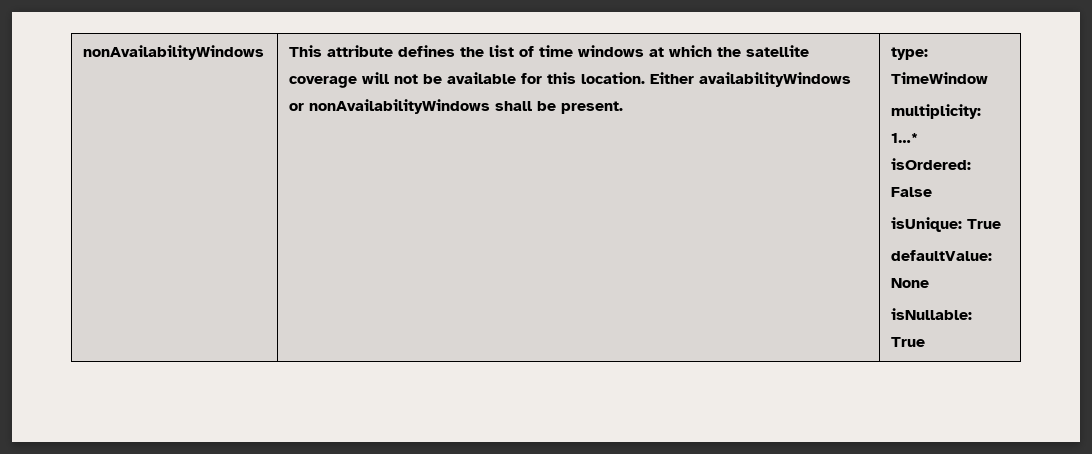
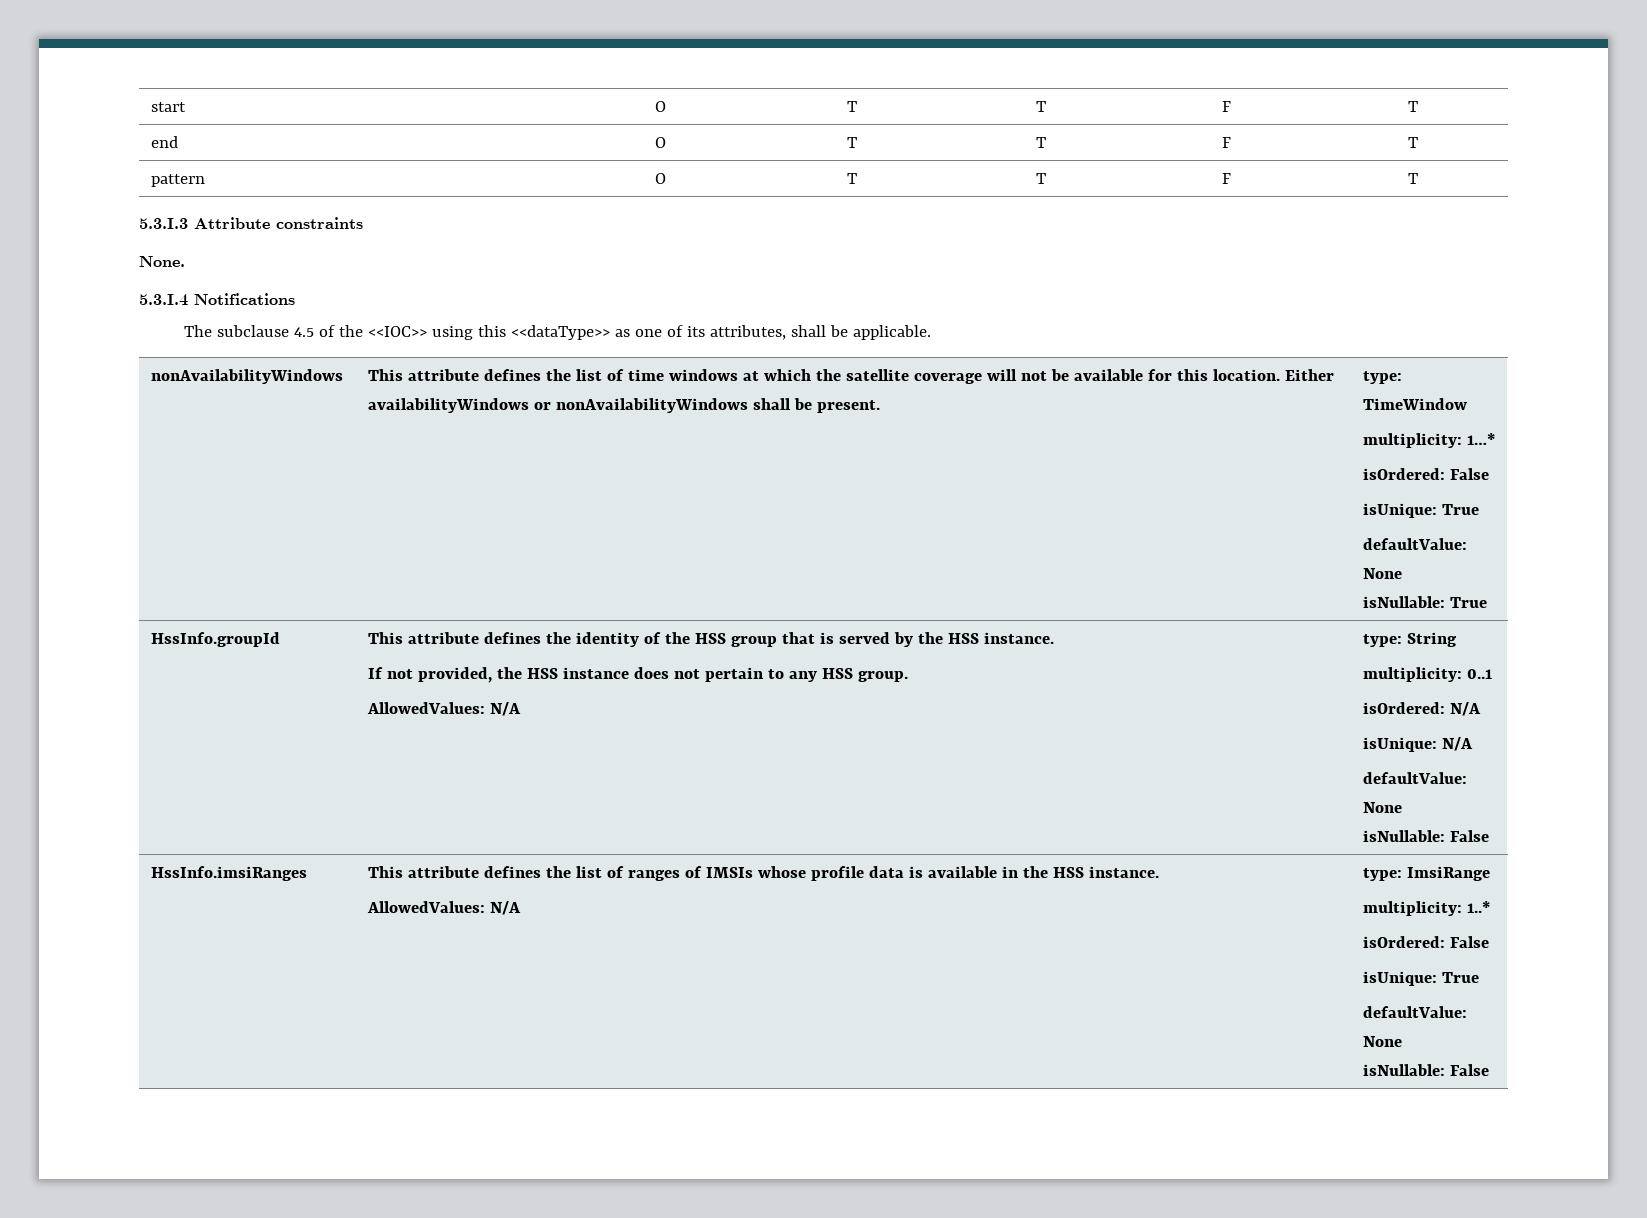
(83, 52) none -> [151,102,187,112] [655,101,666,112] [847,101,857,112] [1035,101,1046,112] [1222,101,1231,112] [1408,101,1418,112] [151,136,179,148] [655,137,666,148] [847,137,857,148] [1035,137,1046,148] [1222,137,1231,148] [1408,137,1418,148] [151,174,206,187] [655,173,666,184] [847,173,857,184] [1035,173,1046,184] [1222,173,1231,184] [1408,173,1418,184] [139,217,363,229] [139,256,185,267] [139,293,295,306] [183,325,931,340] start | O | T | T | F | T // end | O | T | T | F | T // pattern | O | T | T | F | T // 5.3.I.3 Attribute constraints // None. // 5.3.I.4 Notifications // The subclause 4.5 of the <<IOC>> using this <<dataType>> as one of its attributes, shall be applicable. //
(926, 342) none -> [151,632,281,647] [368,632,1055,647] [368,667,909,683] [367,702,522,716] [1363,632,1458,647] [1363,667,1493,682] [1363,702,1482,716] [1363,737,1474,752] [1363,772,1468,784] [1363,802,1403,813] [1363,830,1490,842] [151,866,308,881] [368,866,1160,881] [367,901,522,915] [1363,866,1491,881] [1363,901,1491,916] [1363,936,1490,948] [1363,971,1480,986] [1363,1006,1468,1018] [1363,1036,1403,1047] [1363,1064,1490,1076] // HssInfo.groupId | This attribute defines the identity of the HSS group that is served by the HSS instance. // If not provided, the HSS instance does not pertain to any HSS group. // AllowedValues: N/A | type: String // multiplicity: 0..1 // isOrdered: N/A // isUnique: N/A // defaultValue: None // isNullable: False // HssInfo.imsiRanges | This attribute defines the list of ranges of IMSIs whose profile data is available in the HSS instance. // AllowedValues: N/A | type: ImsiRange // multiplicity: 1..* // isOrdered: False // isUnique: True // defaultValue: None // isNullable: False

